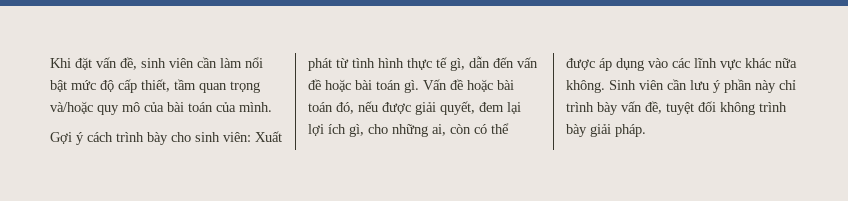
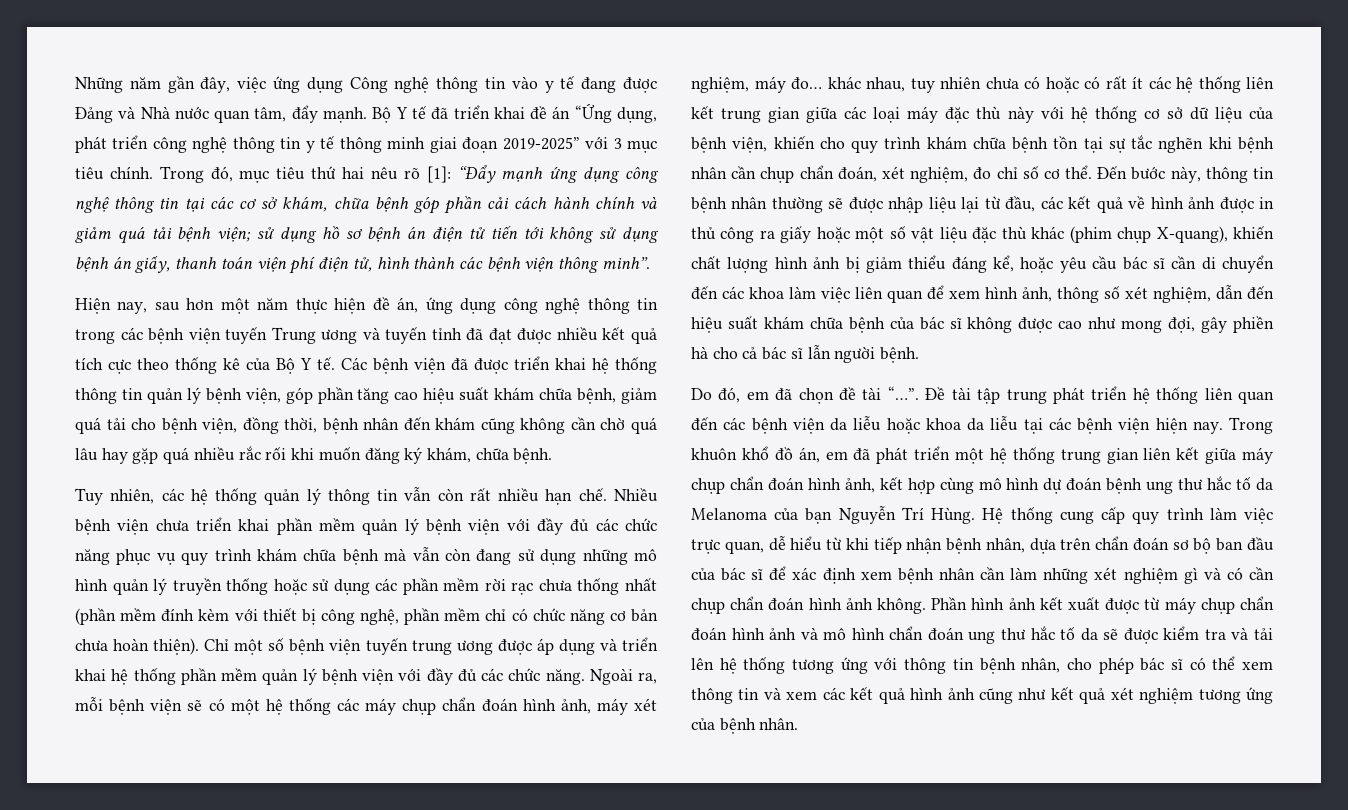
[50,57,263,70] [50,79,260,93] [50,101,272,115] [50,131,282,145] [308,56,538,71] [308,79,514,93] [308,101,521,115] [308,123,509,137] [566,58,797,71] [566,79,796,93] [566,101,787,115] [566,124,646,137] Khi đặt vấn đề, sinh viên cần làm nổi bật mức độ cấp thiết, tầm quan trọng và/hoặc quy mô của bài toán của mình. // Gợi ý cách trình bày cho sinh viên: Xuất phát từ tình hình thực tế gì, dẫn đến vấn đề hoặc bài toán gì. Vấn đề hoặc bài toán đó, nếu được giải quyết, đem lại lợi ích gì, cho những ai, còn có thể được áp dụng vào các lĩnh vực khác nữa không. Sinh viên cần lưu ý phần này chỉ trình bày vấn đề, tuyệt đối không trình bày giải pháp. -> [75,76,657,93] [75,103,657,123] [75,135,657,153] [75,165,660,183] [75,195,657,214] [75,225,659,244] [75,255,650,274] [75,297,658,314] [75,327,658,344] [75,356,657,374] [75,387,657,404] [75,417,658,434] [75,446,553,464] [75,487,658,505] [75,517,657,535] [75,547,657,565] [75,578,658,595] [75,608,658,625] [75,637,658,655] [75,668,657,685] [75,697,657,715] [691,76,1274,93] [691,106,1273,123] [691,135,1274,153] [691,165,1274,183] [691,196,1275,213] [691,226,1274,243] [691,255,1274,273] [691,285,1274,303] [691,316,1274,333] [691,345,920,363] [691,386,1274,404] [691,416,1273,434] [691,446,1273,464] [691,476,1273,494] [691,506,1273,524] [691,536,1274,554] [691,566,1274,584] [691,596,1274,614] [691,626,1273,644] [691,656,1273,674] [691,687,1273,704] [691,718,799,734] Những năm gần đây, việc ứng dụng Công nghệ thông tin vào y tế đang được Đảng và Nhà nước quan tâm, đẩy mạnh. Bộ Y tế đã triển khai đề án “Ứng dụng, phát triển công nghệ thông tin y tế thông minh giai đoạn 2019-2025” với 3 mục tiêu chính. Trong đó, mục tiêu thứ hai nêu rõ [1]: “Đẩy mạnh ứng dụng công nghệ thông tin tại các cơ sở khám, chữa bệnh góp phần cải cách hành chính và giảm quá tải bệnh viện; sử dụng hồ sơ bệnh án điện tử tiến tới không sử dụng bệnh án giấy, thanh toán viện phí điện tử, hình thành các bệnh viện thông minh”. // Hiện nay, sau hơn một năm thực hiện đề án, ứng dụng công nghệ thông tin trong các bệnh viện tuyến Trung ương và tuyến tỉnh đã đạt được nhiều kết quả tích cực theo thống kê của Bộ Y tế. Các bệnh viện đã được triển khai hệ thống thông tin quản lý bệnh viện, góp phần tăng cao hiệu suất khám chữa bệnh, giảm quá tải cho bệnh viện, đồng thời, bệnh nhân đến khám cũng không cần chờ quá lâu hay gặp quá nhiều rắc rối khi muốn đăng ký khám, chữa bệnh. // Tuy nhiên, các hệ thống quản lý thông tin vẫn còn rất nhiều hạn chế. Nhiều bệnh viện chưa triển khai phần mềm quản lý bệnh viện với đầy đủ các chức năng phục vụ quy trình khám chữa bệnh mà vẫn còn đang sử dụng những mô hình quản lý truyền thống hoặc sử dụng các phần mềm rời rạc chưa thống nhất (phần mềm đính kèm với thiết bị công nghệ, phần mềm chỉ có chức năng cơ bản chưa hoàn thiện). Chỉ một số bệnh viện tuyến trung ương được áp dụng và triển khai hệ thống phần mềm quản lý bệnh viện với đầy đủ các chức năng. Ngoài ra, mỗi bệnh viện sẽ có một hệ thống các máy chụp chẩn đoán hình ảnh, máy xét nghiệm, máy đo… khác nhau, tuy nhiên chưa có hoặc có rất ít các hệ thống liên kết trung gian giữa các loại máy đặc thù này với hệ thống cơ sở dữ liệu của bệnh viện, khiến cho quy trình khám chữa bệnh tồn tại sự tắc nghẽn khi bệnh nhân cần chụp chẩn đoán, xét nghiệm, đo chỉ số cơ thể. Đến bước này, thông tin bệnh nhân thường sẽ được nhập liệu lại từ đầu, các kết quả về hình ảnh được in thủ công ra giấy hoặc một số vật liệu đặc thù khác (phim chụp X-quang), khiến chất lượng hình ảnh bị giảm thiểu đáng kể, hoặc yêu cầu bác sĩ cần di chuyển đến các khoa làm việc liên quan để xem hình ảnh, thông số xét nghiệm, dẫn đến hiệu suất khám chữa bệnh của bác sĩ không được cao như mong đợi, gây phiền hà cho cả bác sĩ lẫn người bệnh. // Do đó, em đã chọn đề tài “…”. Đề tài tập trung phát triển hệ thống liên quan đến các bệnh viện da liễu hoặc khoa da liễu tại các bệnh viện hiện nay. Trong khuôn khổ đồ án, em đã phát triển một hệ thống trung gian liên kết giữa máy chụp chẩn đoán hình ảnh, kết hợp cùng mô hình dự đoán bệnh ung thư hắc tố da Melanoma của bạn Nguyễn Trí Hùng. Hệ thống cung cấp quy trình làm việc trực quan, dễ hiểu từ khi tiếp nhận bệnh nhân, dựa trên chẩn đoán sơ bộ ban đầu của bác sĩ để xác định xem bệnh nhân cần làm những xét nghiệm gì và có cần chụp chẩn đoán hình ảnh không. Phần hình ảnh kết xuất được từ máy chụp chẩn đoán hình ảnh và mô hình chẩn đoán ung thư hắc tố da sẽ được kiểm tra và tải lên hệ thống tương ứng với thông tin bệnh nhân, cho phép bác sĩ có thể xem thông tin và xem các kết quả hình ảnh cũng như kết quả xét nghiệm tương ứng của bệnh nhân.

